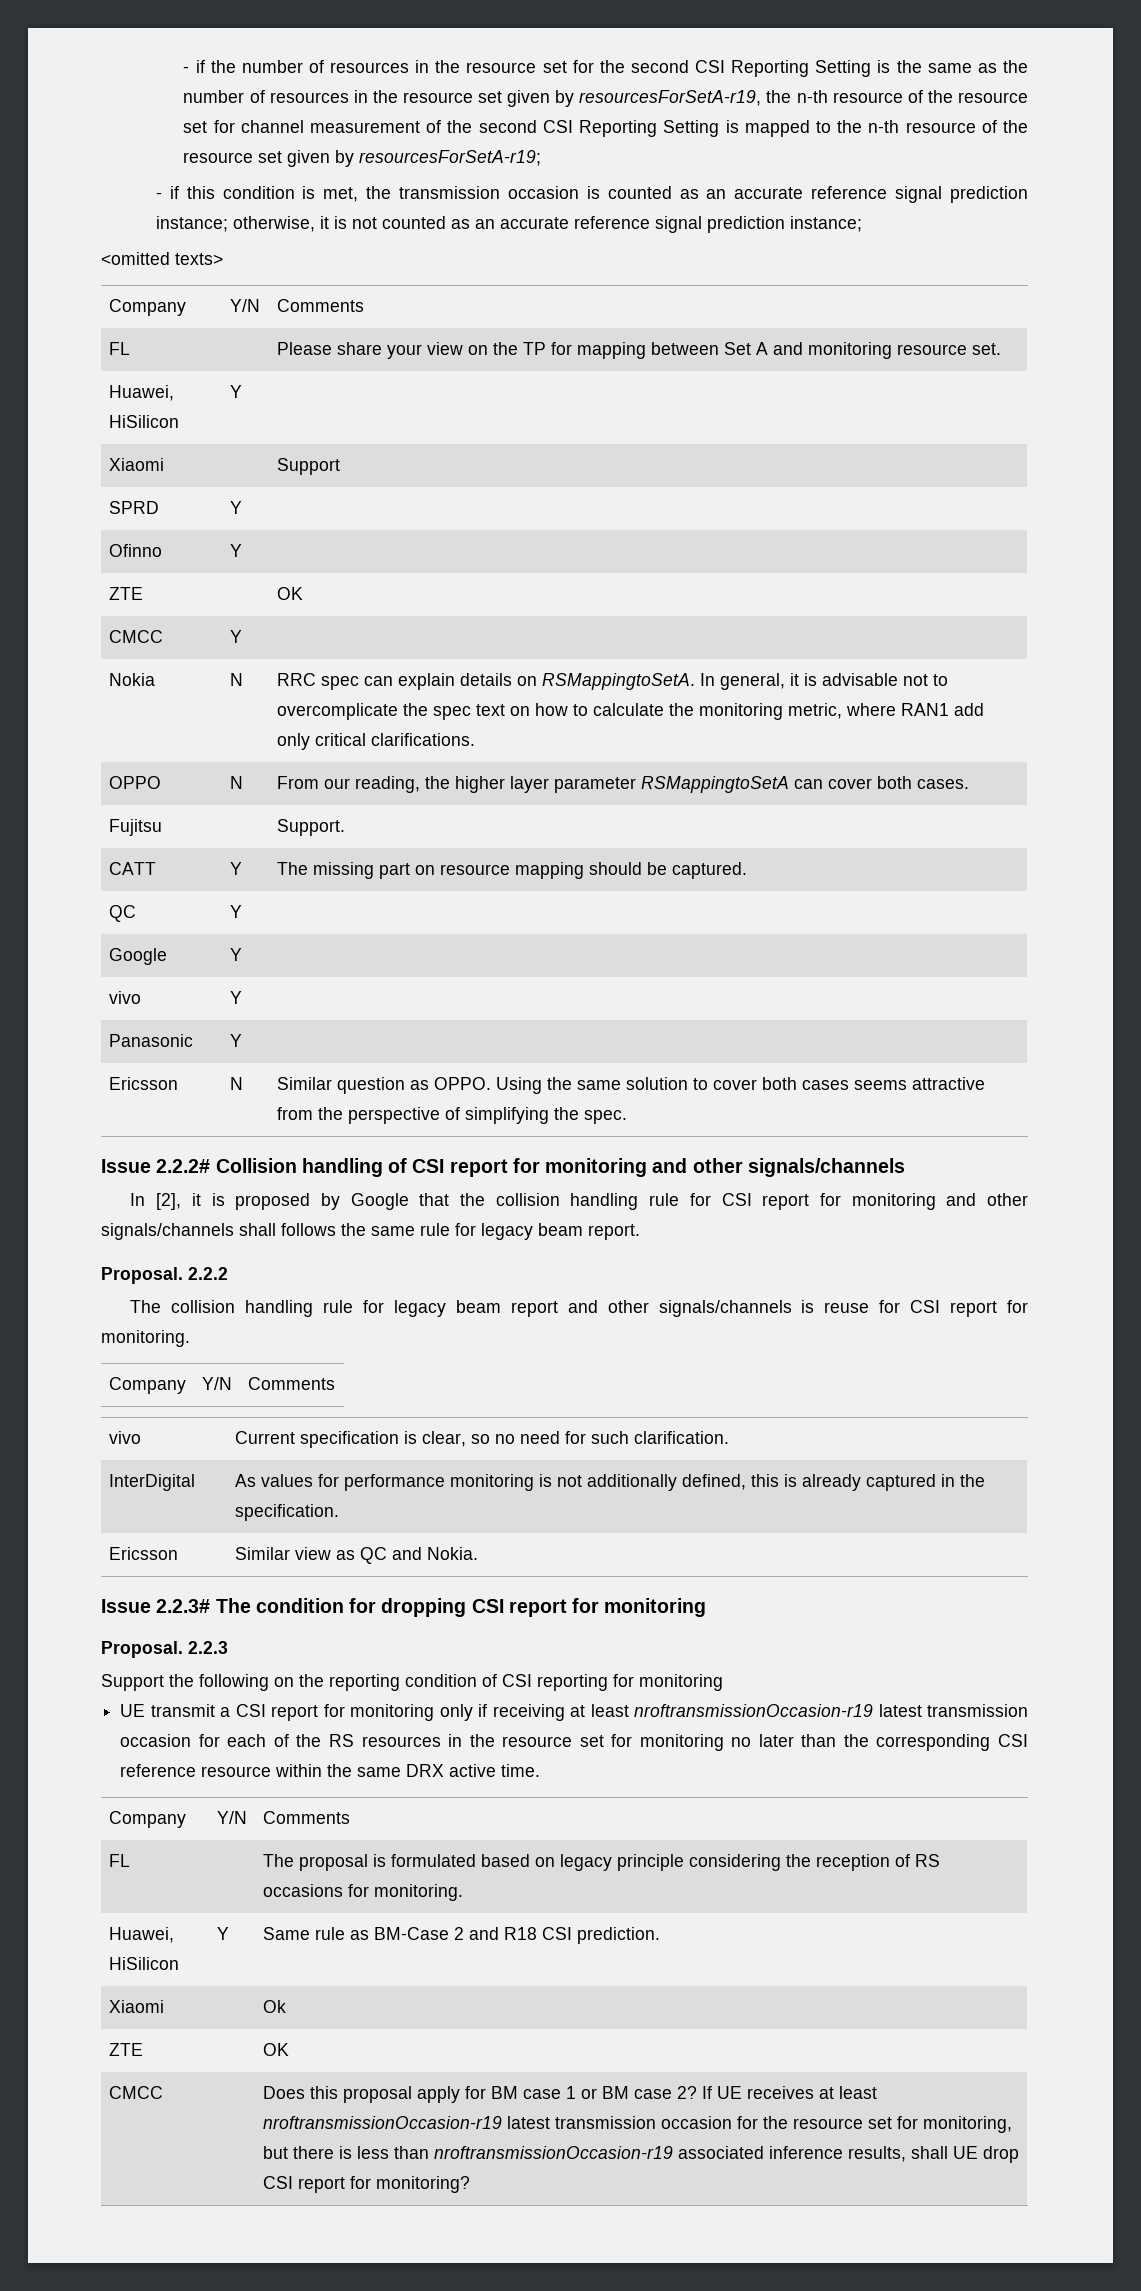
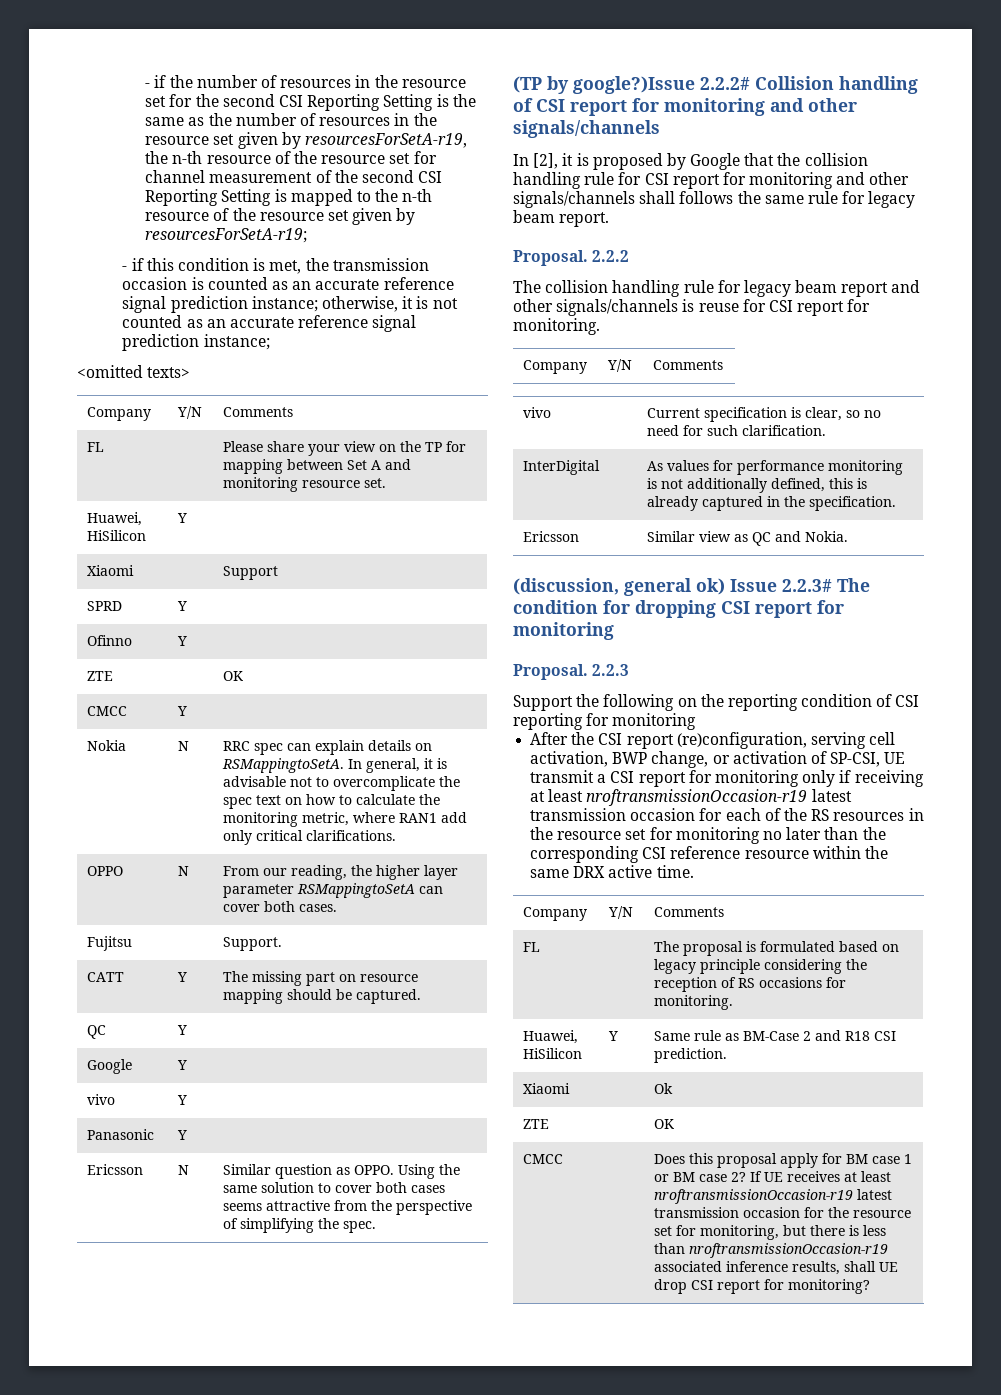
[101,1159,151,1173] Issue -> [513,76,695,94] (TP by google?)Issue
(478, 1553) none -> [513,578,725,596] (discussion, general ok)
(723, 1682) none -> [530,732,896,749] [530,751,881,768] After the CSI report (re)configuration, serving cell activation, BWP change, or activation of SP-CSI,

